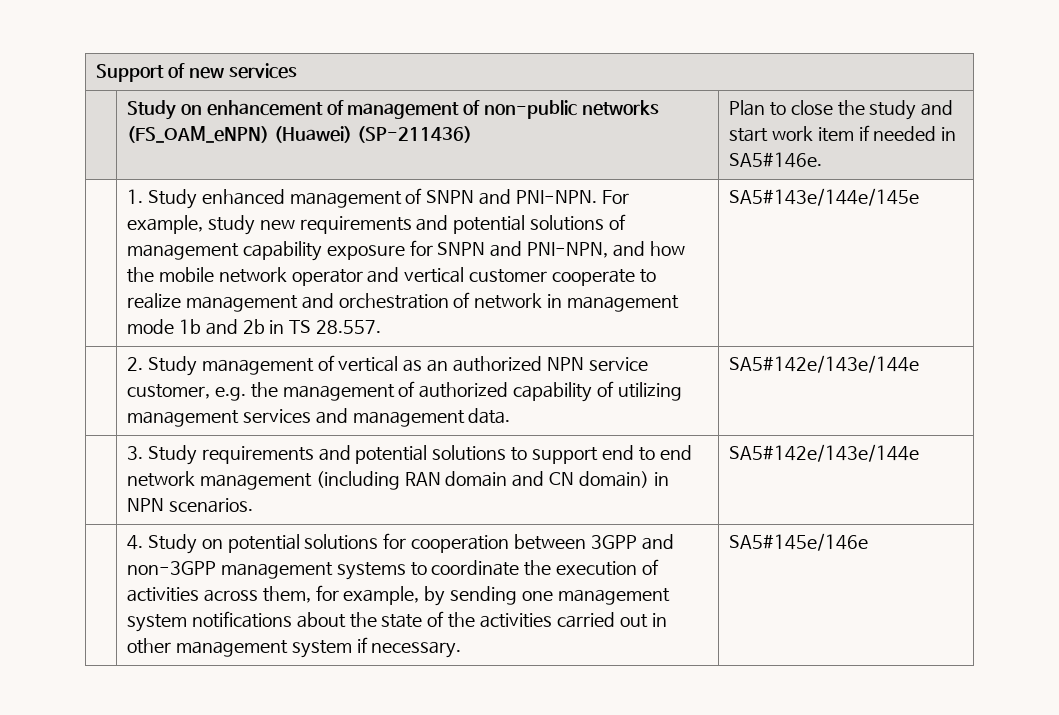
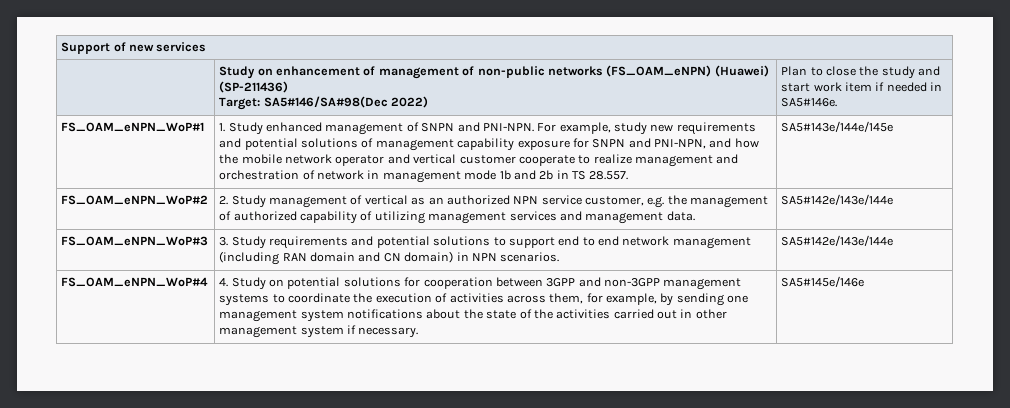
(472, 134) none -> [219,96,429,110] // Target: SA5#146/SA#98(Dec 2022)
(823, 160) none -> [61,122,205,132] FS_OAM_eNPN_WoP#1
(920, 197) none -> [61,195,209,205] FS_OAM_eNPN_WoP#2
(920, 364) none -> [61,236,209,246] FS_OAM_eNPN_WoP#3
(920, 453) none -> [61,277,209,287] FS_OAM_eNPN_WoP#4

